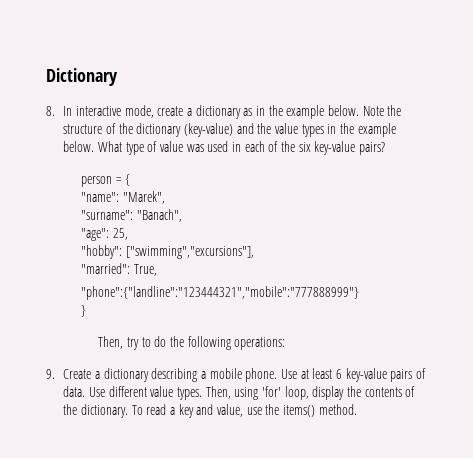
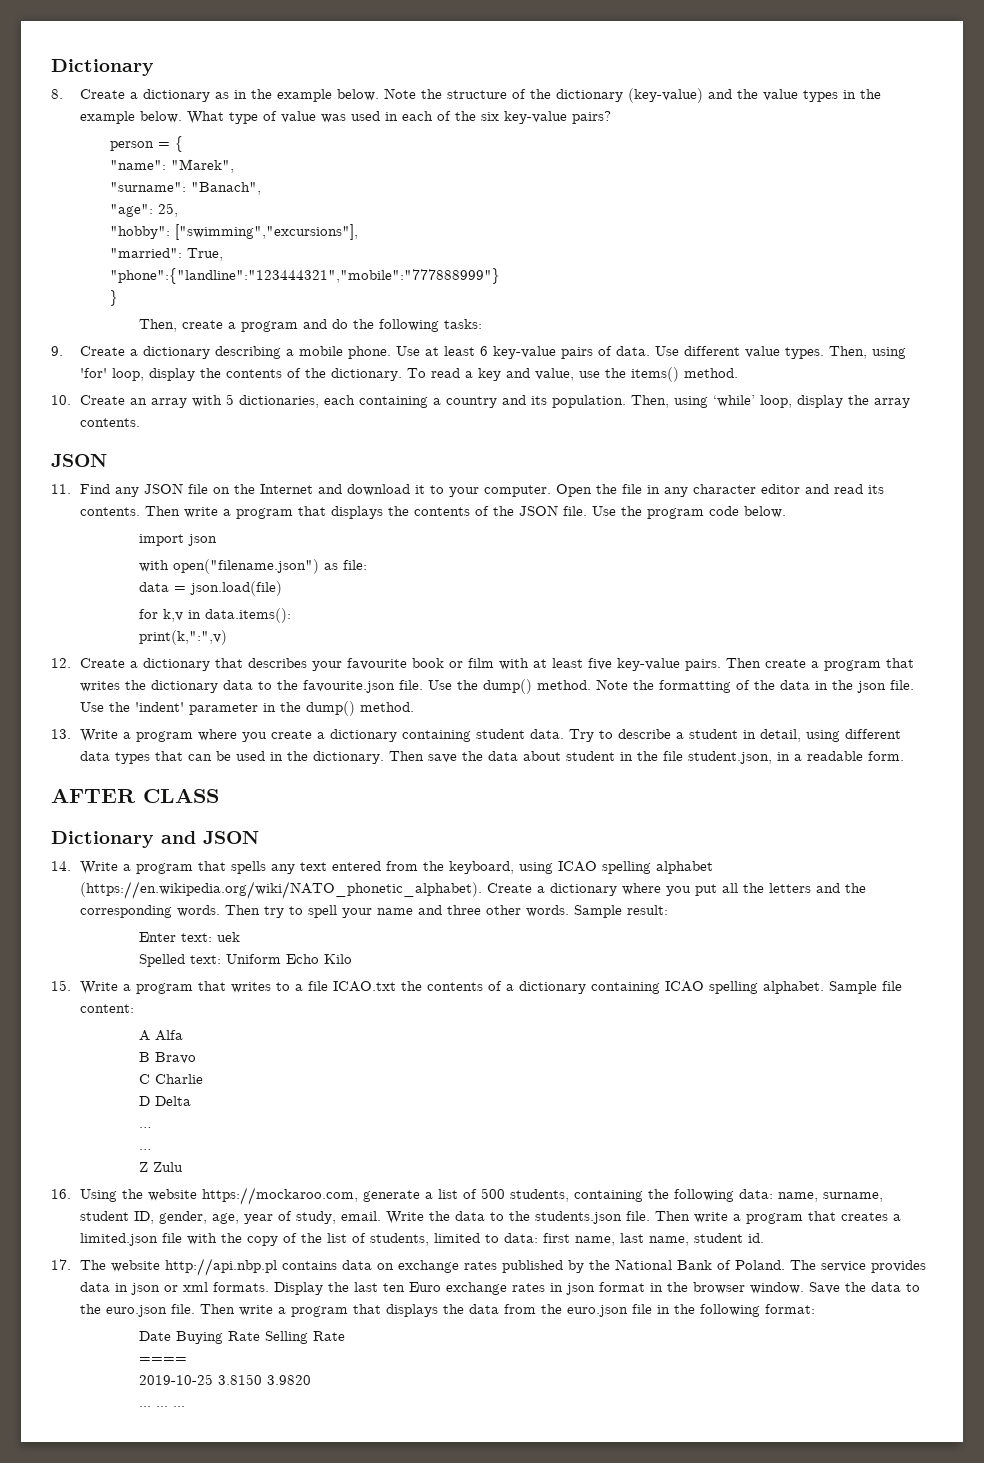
[63,105,184,118] In interactive mode, create -> [80,89,126,99] Create
[126,337,151,350] try to -> [182,319,328,332] create a program and
[234,337,286,350] operations: -> [444,319,483,329] tasks:
(357, 409) none -> [51,394,911,408] [80,418,141,427] [51,454,107,467] [51,483,885,497] [80,505,787,519] [139,534,218,546] [139,559,368,574] [139,581,283,596] [139,608,292,623] [139,630,228,645] [51,658,915,671] [80,679,915,694] [80,701,415,716] [51,729,902,742] [80,751,905,764] [51,788,219,803] [51,831,259,848] [51,861,714,874] [80,881,867,899] [80,905,669,918] [139,932,241,942] [139,954,353,967] [51,980,903,994] [80,1004,135,1013] [139,1030,184,1041] [139,1052,197,1064] [139,1074,204,1084] [139,1096,192,1106] [139,1127,153,1128] [139,1149,153,1150] [139,1162,184,1172] [51,1187,884,1205] [80,1211,902,1224] [80,1233,765,1246] [51,1258,927,1276] [80,1282,921,1295] [80,1304,816,1317] [139,1331,346,1344] [139,1357,188,1363] [139,1374,312,1385] [139,1406,186,1407] // 10. Create an array with 5 dictionaries, each containing a country and its population. Then, using ‘while’ loop, display the array contents. // JSON // 11. Find any JSON file on the Internet and download it to your computer. Open the file in any character editor and read its contents. Then write a program that displays the contents of the JSON file. Use the program code below. // import json // with open("filename.json") as file: // data = json.load(file) // for k,v in data.items(): // print(k,":",v) // 12. Create a dictionary that describes your favourite book or film with at least five key-value pairs. Then create a program that writes the dictionary data to the favourite.json file. Use the dump() method. Note the formatting of the data in the json file. Use the 'indent' parameter in the dump() method. // 13. Write a program where you create a dictionary containing student data. Try to describe a student in detail, using different data types that can be used in the dictionary. Then save the data about student in the file student.json, in a readable form. // AFTER CLASS // Dictionary and JSON // 14. Write a program that spells any text entered from the keyboard, using ICAO spelling alphabet (https://en.wikipedia.org/wiki/NATO_phonetic_alphabet). Create a dictionary where you put all the letters and the corresponding words. Then try to spell your name and three other words. Sample result: // Enter text: uek // Spelled text: Uniform Echo Kilo // 15. Write a program that writes to a file ICAO.txt the contents of a dictionary containing ICAO spelling alphabet. Sample file content: // A Alfa // B Bravo // C Charlie // D Delta // … // … // Z Zulu // 16. Using the website https://mockaroo.com, generate a list of 500 students, containing the following data: name, surname, student ID, gender, age, year of study, email. Write the data to the students.json file. Then write a program that creates a limited.json file with the copy of the list of students, limited to data: first name, last name, student id. // 17. The website http://api.nbp.pl contains data on exchange rates published by the National Bank of Poland. The service provides data in json or xml formats. Display the last ten Euro exchange rates in json format in the browser window. Save the data to the euro.json file. Then write a program that displays the data from the euro.json file in the following format: // Date Buying Rate Selling Rate // ==== // 2019-10-25 3.8150 3.9820 // ... ... ...

